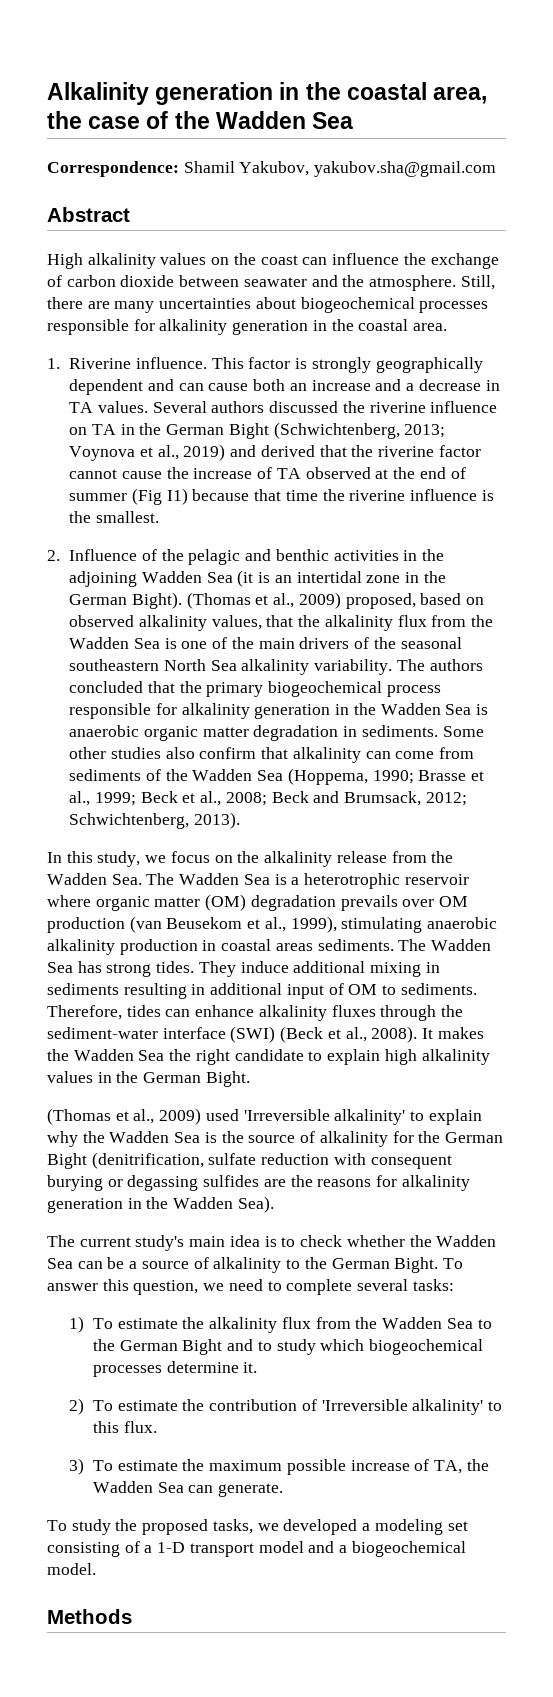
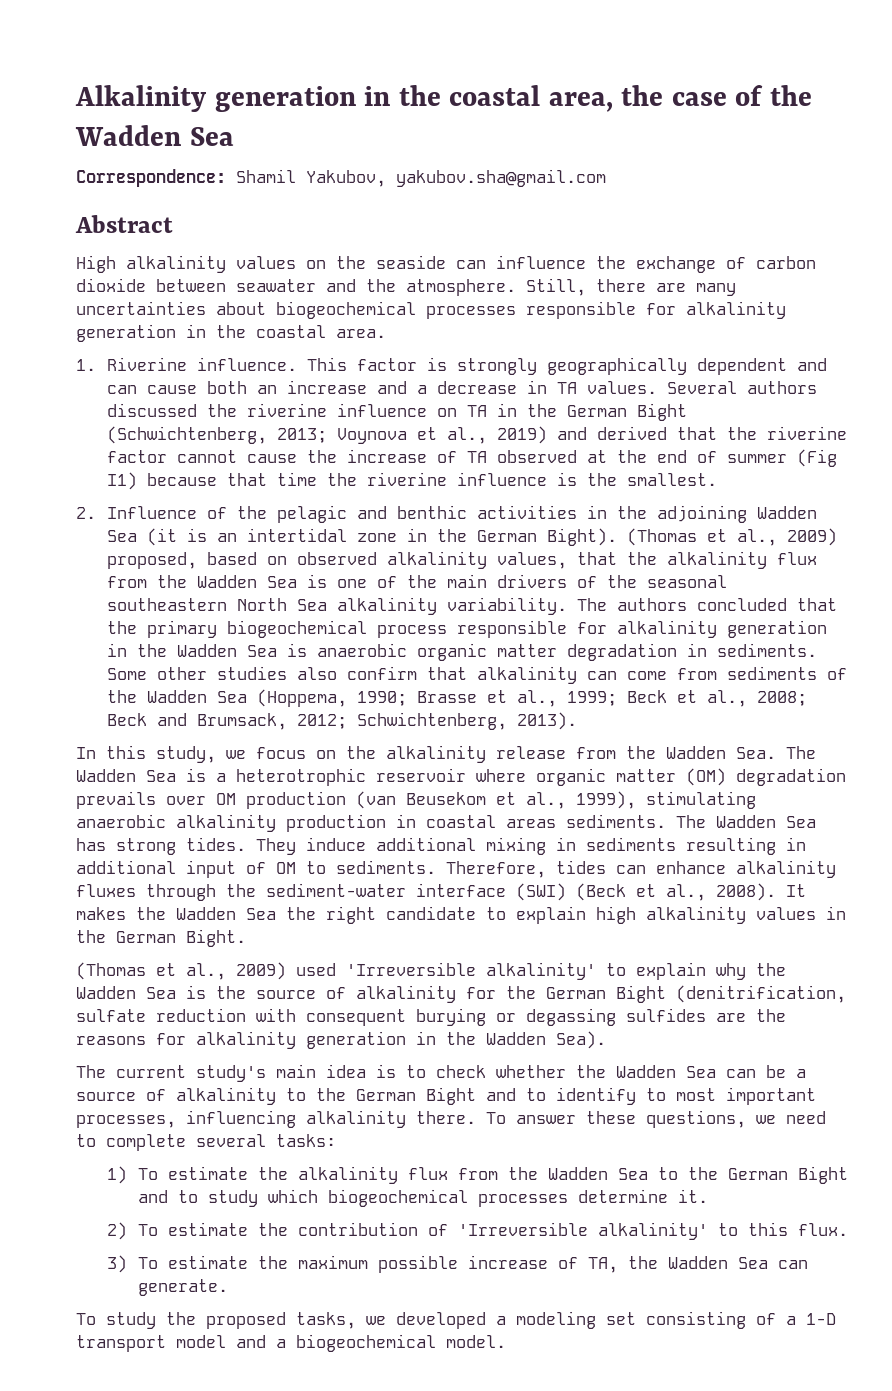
[260,255,298,265] coast -> [376,255,446,269] seaside
[394,1257,463,1273] [47,1279,199,1295] Bight. To answer this question, -> [426,1087,816,1105] [76,1110,746,1128] Bight and to identify to most important processes, influencing alkalinity there. To answer these questions,
[47,1609,132,1624] // Methods -> (506, 1341) none

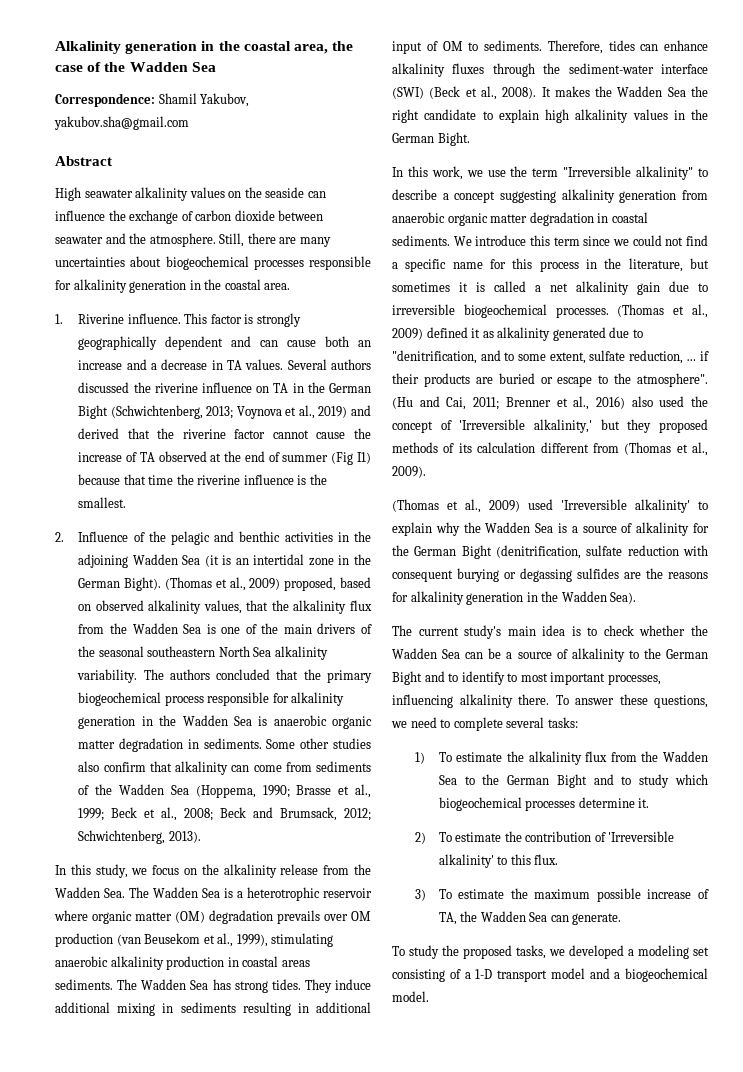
(116, 264) none -> [84,189,133,198] seawater
(246, 938) none -> [392,166,708,180] [392,189,708,203] [392,212,648,226] [392,235,708,246] [392,258,709,272] [392,281,708,295] [392,304,708,318] [392,327,643,341] [392,350,709,364] [392,373,708,387] [392,396,708,410] [392,419,708,433] [392,442,708,456] [392,466,426,478] // In this work, we use the term "Irreversible alkalinity" to describe a concept suggesting alkalinity generation from anaerobic organic matter degradation in coastal sediments. We introduce this term since we could not find a specific name for this process in the literature, but sometimes it is called a net alkalinity gain due to irreversible biogeochemical processes. (Thomas et al., 2009) defined it as alkalinity generated due to "denitrification, and to some extent, sulfate reduction, … if their products are buried or escape to the atmosphere". (Hu and Cai, 2011; Brenner et al., 2016) also used the concept of 'Irreversible alkalinity,' but they proposed methods of its calculation different from (Thomas et al., 2009).
[216,986,246,999] the -> [571,526,578,533] a

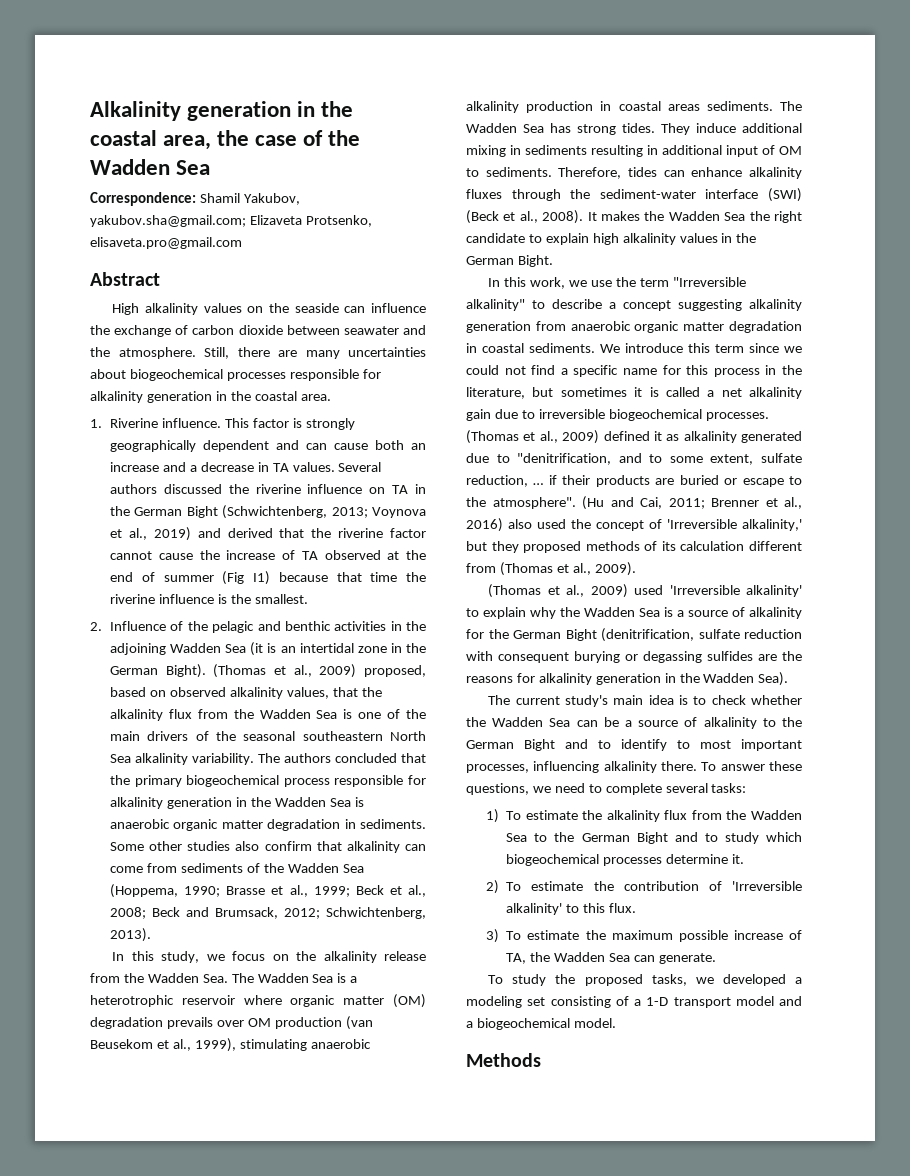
[54,116,189,130] yakubov.sha@gmail.com -> [90,215,372,227] [90,237,242,249] yakubov.sha@gmail.com; Elizaveta Protsenko, elisaveta.pro@gmail.com
[84,189,133,198] seawater -> (140, 309) none
(429, 996) none -> [466,1053,541,1067] // Methods

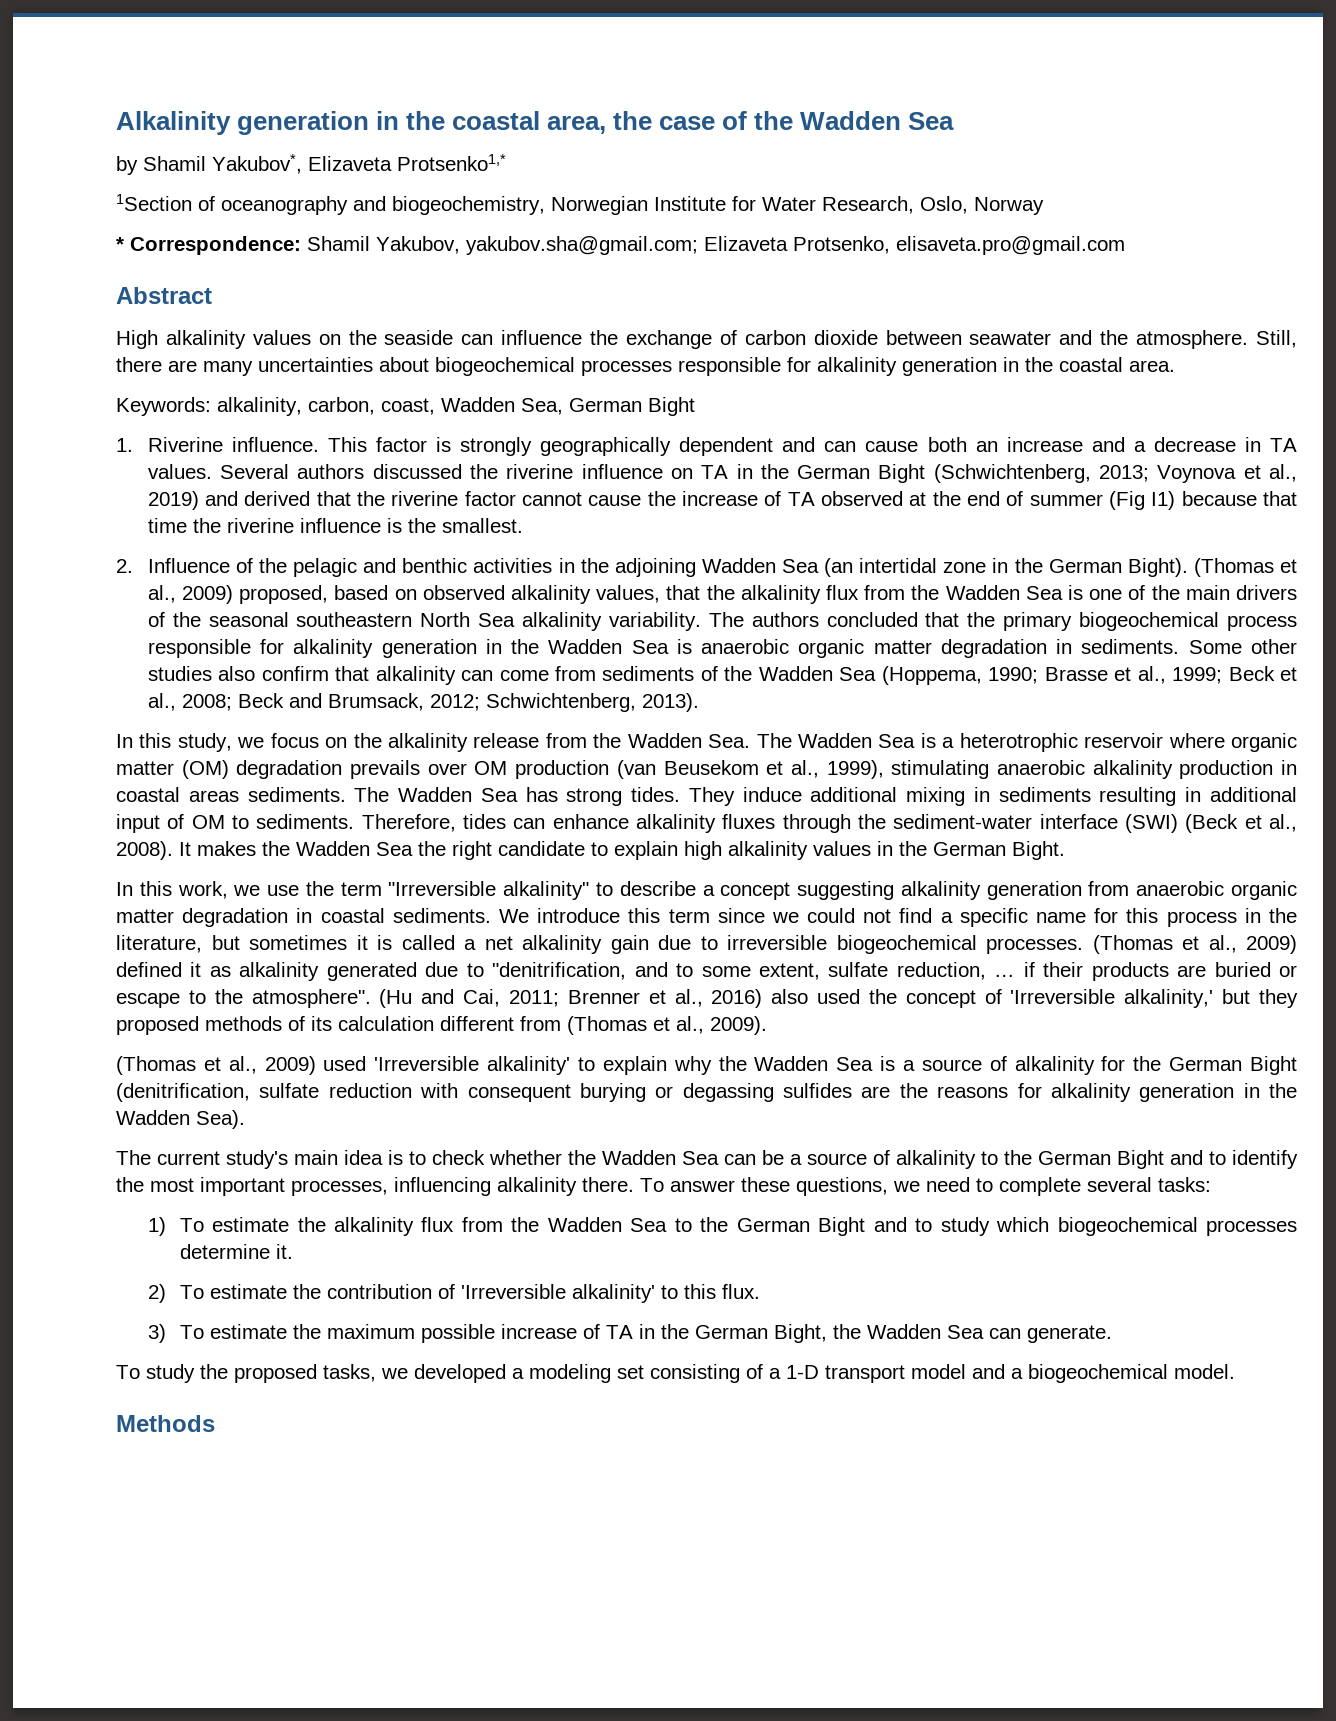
(211, 167) none -> [116,154,506,175] [116,194,1044,215] [116,237,124,251] by Shamil Yakubov*, Elizaveta Protsenko1,* // 1Section of oceanography and biogeochemistry, Norwegian Institute for Water Research, Oslo, Norway // *
(331, 397) none -> [116,397,695,416] // Keywords: alkalinity, carbon, coast, Wadden Sea, German Bight
[250,642,296,656] (it is an -> [824,558,854,577] (an
[677,740,690,749] to -> [116,1177,144,1192] the
[506,953,527,964] TA, -> [605,1324,827,1343] TA in the German Bight,

